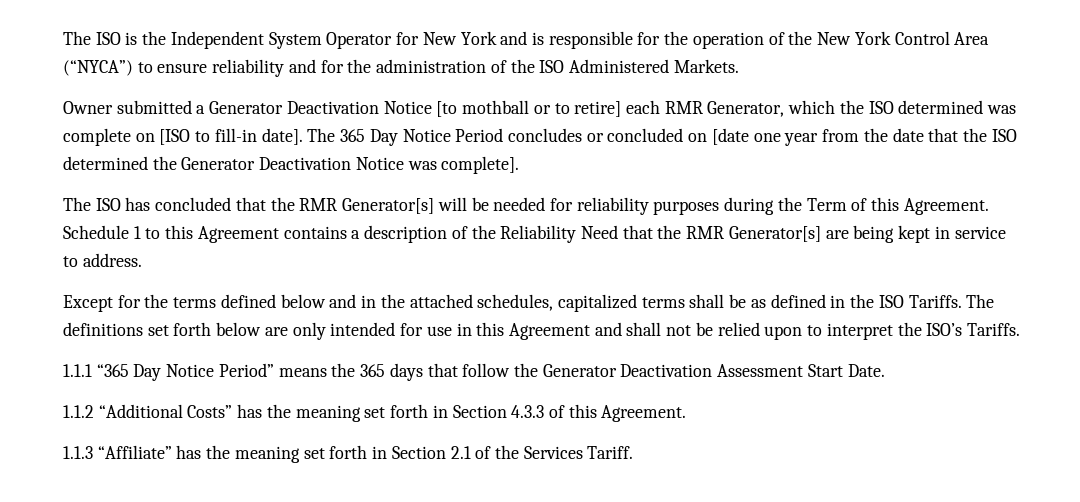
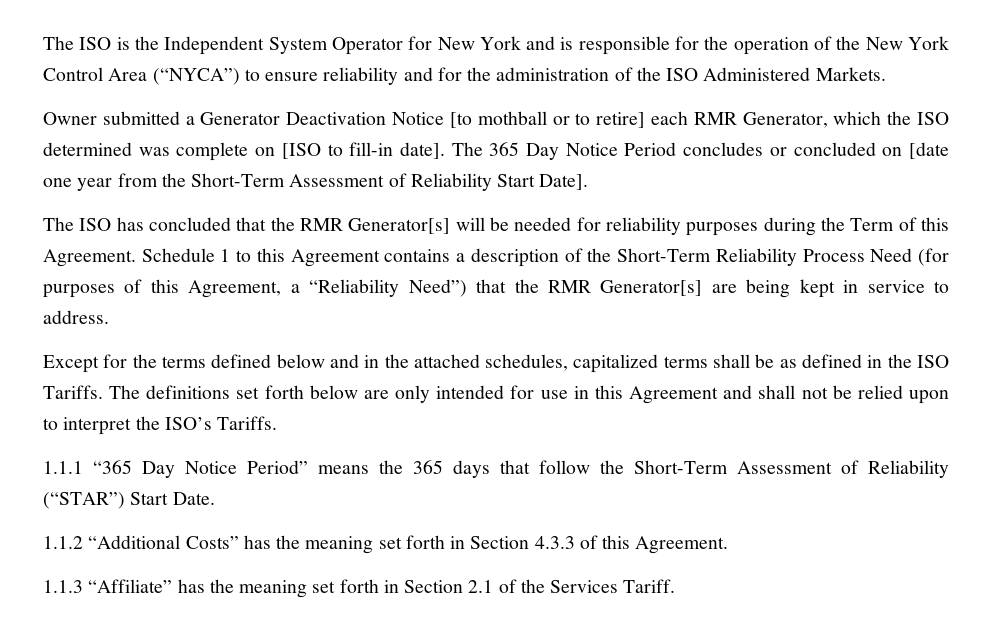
[892,128,1017,142] [63,156,520,174] date that the ISO determined the Generator Deactivation Notice was complete]. -> [191,173,589,191] Short-Term Assessment of Reliability Start Date].
[500,225,618,243] Reliability Need -> [617,248,950,266] [43,279,467,298] Short-Term Reliability Process Need (for purposes of this Agreement, a “Reliability Need”)
[542,364,804,377] Generator Deactivation Assessment -> [634,460,949,478] [43,492,125,509] Short-Term Assessment of Reliability (“STAR”)

